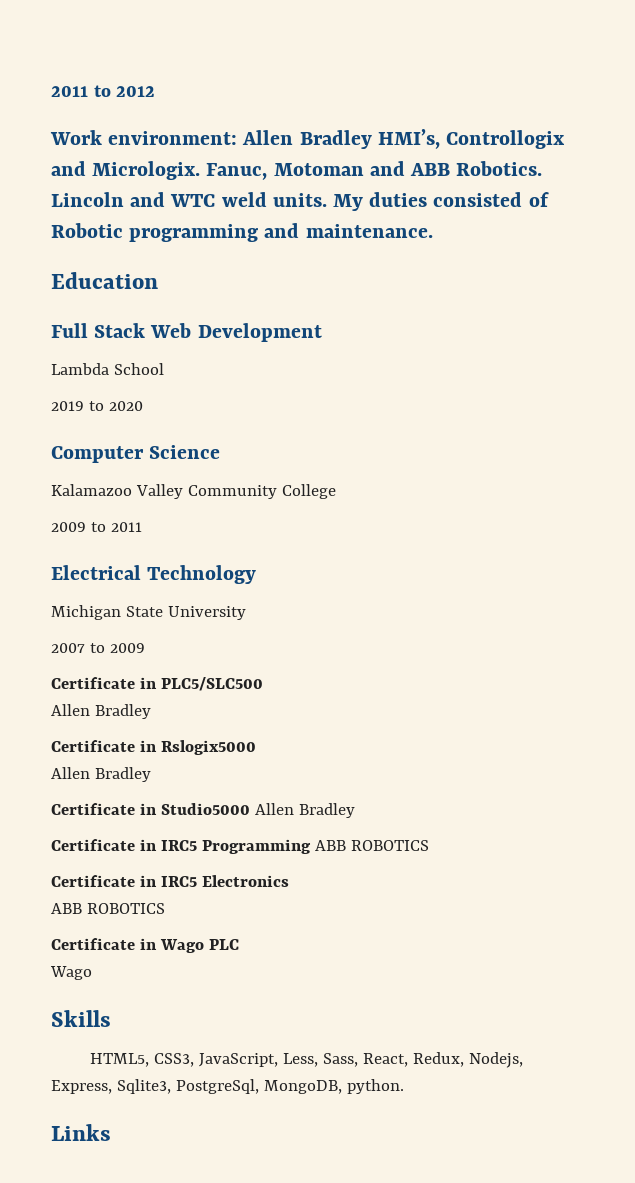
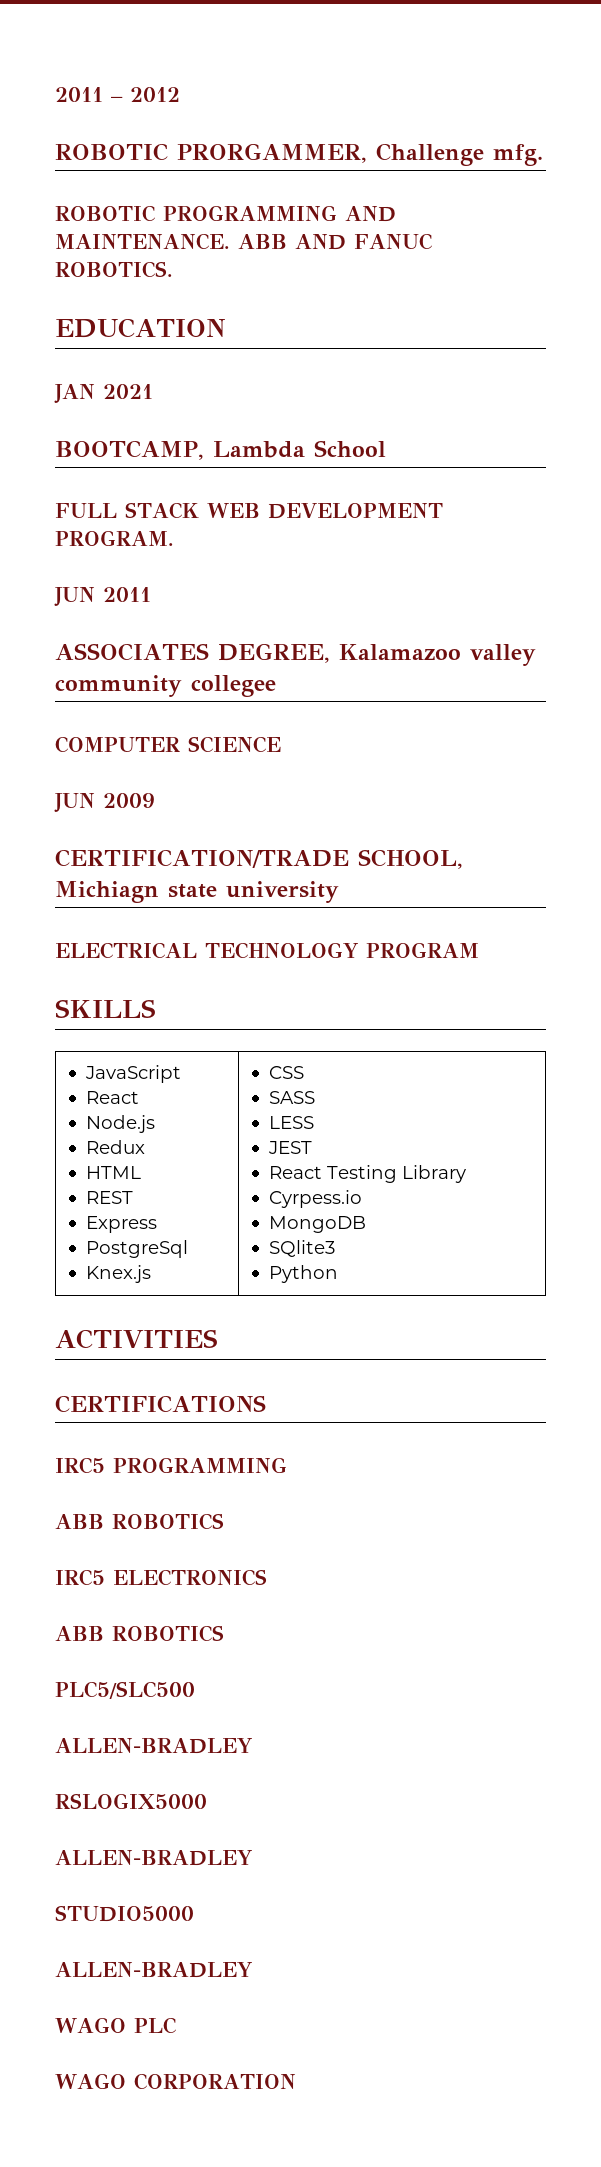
[51,85,111,97] 2011 to -> [55,87,123,102] 2011 –
[50,129,566,149] [51,161,543,180] [51,192,549,211] [51,223,433,242] [51,272,158,289] [51,323,322,342] [51,363,164,375] [51,401,143,411] [51,445,221,463] [51,484,336,499] [51,522,142,532] [51,565,257,584] [51,605,246,620] [51,643,145,653] [51,677,263,691] [51,704,151,719] [51,740,256,755] [51,767,151,782] [51,803,355,818] [51,839,429,854] [51,875,289,887] [51,903,165,914] [51,938,239,953] [50,966,92,980] [51,1010,111,1027] [89,1052,523,1068] [51,1079,404,1094] [51,1124,111,1141] Work environment: Allen Bradley HMI’s, Controllogix and Micrologix. Fanuc, Motoman and ABB Robotics. Lincoln and WTC weld units. My duties consisted of Robotic programming and maintenance. // Education // Full Stack Web Development // Lambda School // 2019 to 2020 // Computer Science // Kalamazoo Valley Community College // 2009 to 2011 // Electrical Technology // Michigan State University // 2007 to 2009 // Certificate in PLC5/SLC500 // Allen Bradley // Certificate in Rslogix5000 // Allen Bradley // Certificate in Studio5000 Allen Bradley // Certificate in IRC5 Programming ABB ROBOTICS // Certificate in IRC5 Electronics // ABB ROBOTICS // Certificate in Wago PLC // Wago // Skills // HTML5, CSS3, JavaScript, Less, Sass, React, Redux, Nodejs, Express, Sqlite3, PostgreSql, MongoDB, python. // Links -> [55,143,543,166] [55,205,396,222] [55,233,432,250] [55,261,173,278] [55,318,226,338] [54,384,153,404] [55,440,386,460] [55,502,443,519] [55,530,174,546] [54,587,151,607] [55,643,536,666] [55,675,276,697] [55,736,281,753] [54,793,155,813] [55,849,463,869] [55,881,339,903] [55,942,479,959] [55,999,156,1018] [85,1065,182,1083] [86,1091,140,1104] [86,1115,156,1133] [86,1140,146,1154] [86,1166,142,1179] [86,1191,134,1204] [86,1216,158,1233] [86,1240,189,1258] [86,1265,152,1283] [269,1066,305,1079] [269,1091,316,1104] [269,1116,315,1129] [268,1141,313,1154] [269,1165,467,1183] [269,1190,363,1208] [269,1216,367,1233] [269,1240,336,1257] [269,1265,339,1283] [55,1329,218,1349] [55,1395,266,1413] [55,1457,287,1474] [55,1513,224,1530] [55,1569,267,1586] [55,1625,224,1642] [55,1681,195,1699] [55,1738,252,1754] [55,1793,207,1809] [55,1850,252,1866] [55,1905,194,1922] [55,1962,252,1978] [55,2017,176,2034] [55,2073,296,2090] ROBOTIC PRORGAMMER, Challenge mfg. // ROBOTIC PROGRAMMING AND MAINTENANCE. ABB AND FANUC ROBOTICS. // EDUCATION // JAN 2021 // BOOTCAMP, Lambda School // FULL STACK WEB DEVELOPMENT PROGRAM. // JUN 2011 // ASSOCIATES DEGREE, Kalamazoo valley community collegee // COMPUTER SCIENCE // JUN 2009 // CERTIFICATION/TRADE SCHOOL, Michiagn state university // ELECTRICAL TECHNOLOGY PROGRAM // SKILLS // JavaScript // React // Node.js // Redux // HTML // REST // Express // PostgreSql // Knex.js | CSS // SASS // LESS // JEST // React Testing Library // Cyrpess.io // MongoDB // SQlite3 // Python // ACTIVITIES // CERTIFICATIONS // IRC5 PROGRAMMING // ABB ROBOTICS // IRC5 ELECTRONICS // ABB ROBOTICS // PLC5/SLC500 // ALLEN-BRADLEY // RSLOGIX5000 // ALLEN-BRADLEY // STUDIO5000 // ALLEN-BRADLEY // WAGO PLC // WAGO CORPORATION

